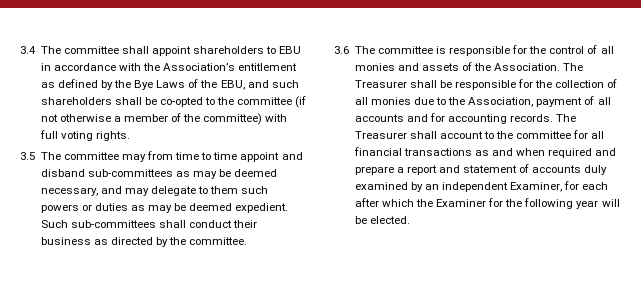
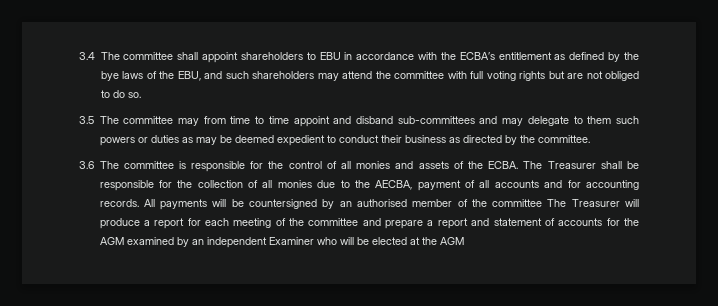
[163,63,236,71] Association’s -> [459,52,495,60] ECBA’s
[134,80,186,90] Bye Laws -> [100,71,143,81] bye laws
[114,96,307,108] [40,113,288,125] [39,130,130,141] shall be co-opted to the committee (if not otherwise a member of the committee) with full voting rights. -> [317,71,639,81] [100,90,141,98] may attend the committee with full voting rights but are not obliged to do so.
[175,169,278,179] [40,187,98,196] as may be deemed necessary, -> (475, 120) none
[235,203,289,213] [40,220,186,228] expedient. Such sub-committees shall -> [276,135,336,146] expedient to
[494,63,561,71] Association. -> [488,161,519,169] ECBA.
[468,97,534,107] Association, -> [375,180,413,190] AECBA,
[556,114,577,122] [354,130,605,139] [353,147,593,158] The Treasurer shall account to the committee for all financial transactions as and when required -> [143,199,639,210] [99,218,359,229] All payments will be countersigned by an authorised member of the committee The Treasurer will produce a report for each meeting of the committee
[584,165,608,175] duly -> [606,218,639,226] [99,237,124,245] for the AGM
[510,181,609,192] [354,198,620,209] [354,216,410,224] Examiner, for each after which the Examiner for the following year will be elected. -> [268,237,464,245] Examiner who will be elected at the AGM

